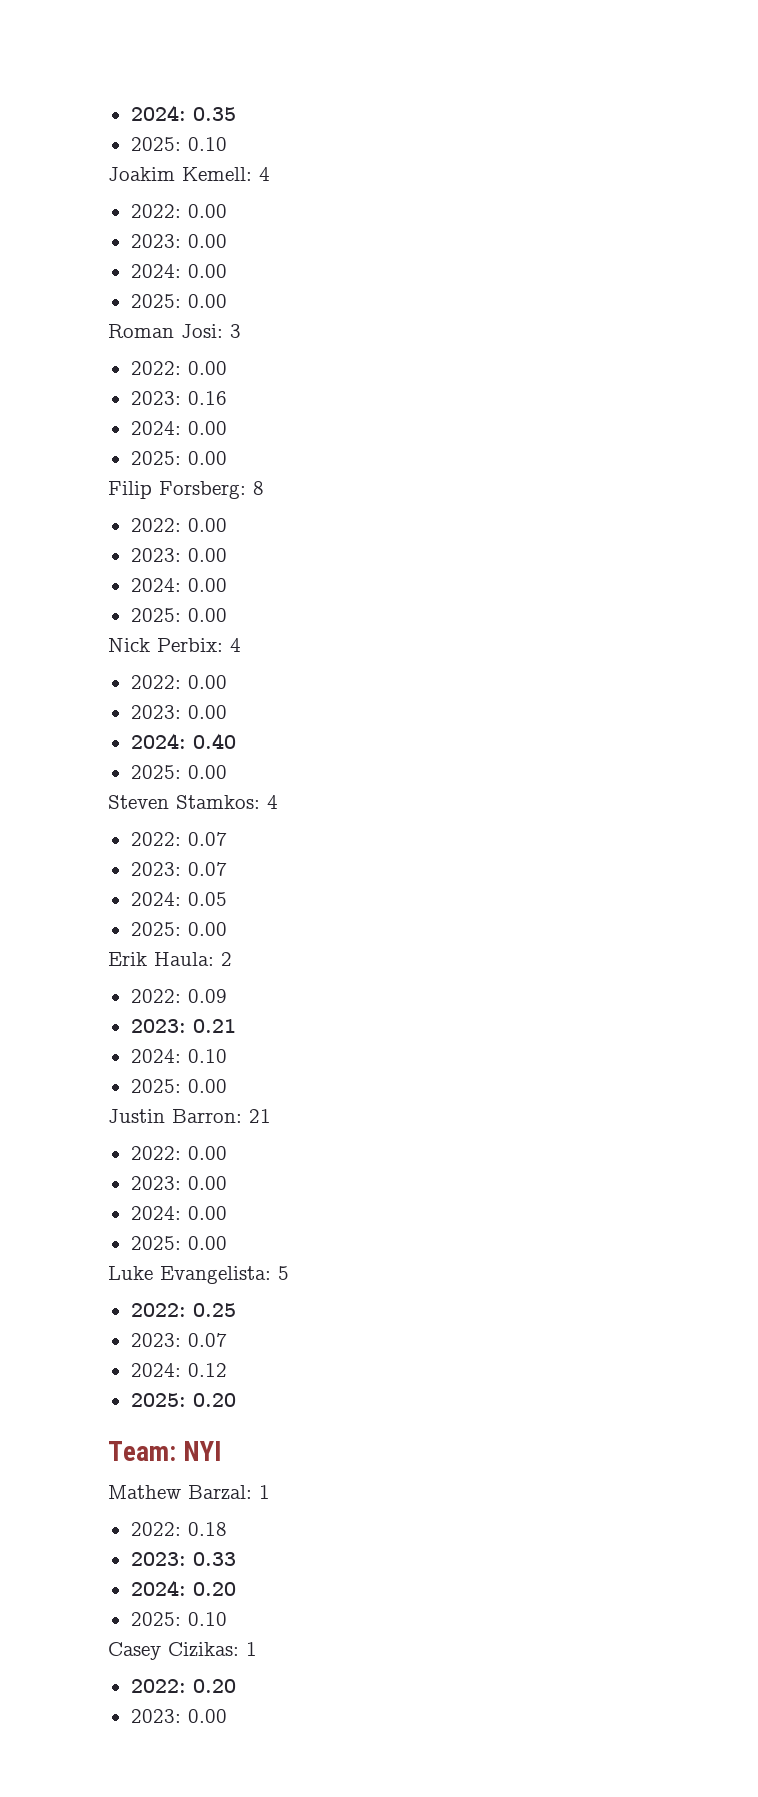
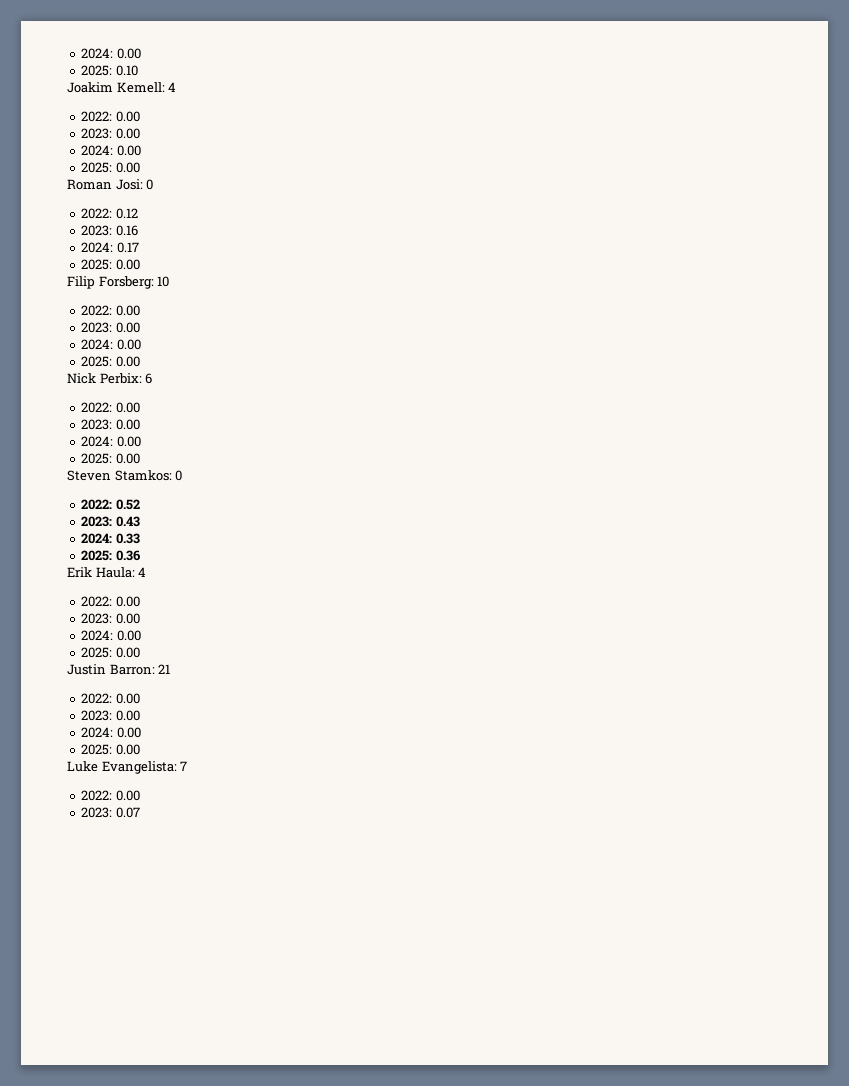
[130,105,236,121] 2024: 0.35 -> [81,48,141,59] 2024: 0.00
[230,324,241,338] [130,361,227,375] 3 // 2022: 0.00 -> [146,179,154,190] [81,208,138,219] 0 // 2022: 0.12
[187,421,227,435] 0.00 -> [116,242,139,253] 0.17
[253,481,264,495] 8 -> [157,276,170,287] 10
[230,638,241,652] [130,675,227,689] [130,705,227,719] [130,733,236,749] [130,765,227,779] [108,795,278,809] [130,832,227,846] [130,862,227,876] [130,892,227,906] [130,922,227,936] [108,952,232,966] [130,989,227,1003] [130,1019,236,1033] [130,1049,227,1063] 4 // 2022: 0.00 // 2023: 0.00 // 2024: 0.40 // 2025: 0.00 // Steven Stamkos: 4 // 2022: 0.07 // 2023: 0.07 // 2024: 0.05 // 2025: 0.00 // Erik Haula: 2 // 2022: 0.09 // 2023: 0.21 // 2024: 0.10 -> [145,373,153,384] [81,402,140,413] [81,419,140,430] [81,436,141,447] [81,453,140,464] [67,470,183,481] [81,499,140,510] [81,516,140,527] [81,533,140,544] [81,550,140,561] [67,567,147,578] [81,596,140,607] [81,613,140,624] [81,630,141,641] 6 // 2022: 0.00 // 2023: 0.00 // 2024: 0.00 // 2025: 0.00 // Steven Stamkos: 0 // 2022: 0.52 // 2023: 0.43 // 2024: 0.33 // 2025: 0.36 // Erik Haula: 4 // 2022: 0.00 // 2023: 0.00 // 2024: 0.00
[278,1266,289,1280] [130,1303,236,1317] [130,1333,227,1347] [130,1363,227,1377] [130,1393,236,1407] [108,1441,222,1461] [108,1485,270,1500] [130,1522,227,1536] [130,1552,236,1566] [130,1580,236,1596] [130,1612,227,1626] [108,1642,257,1660] [130,1679,236,1693] [130,1709,227,1723] 5 // 2022: 0.25 // 2023: 0.07 // 2024: 0.12 // 2025: 0.20 // Team: NYI // Mathew Barzal: 1 // 2022: 0.18 // 2023: 0.33 // 2024: 0.20 // 2025: 0.10 // Casey Cizikas: 1 // 2022: 0.20 // 2023: 0.00 -> [180,761,188,771] [81,790,140,801] [81,807,140,818] 7 // 2022: 0.00 // 2023: 0.07

